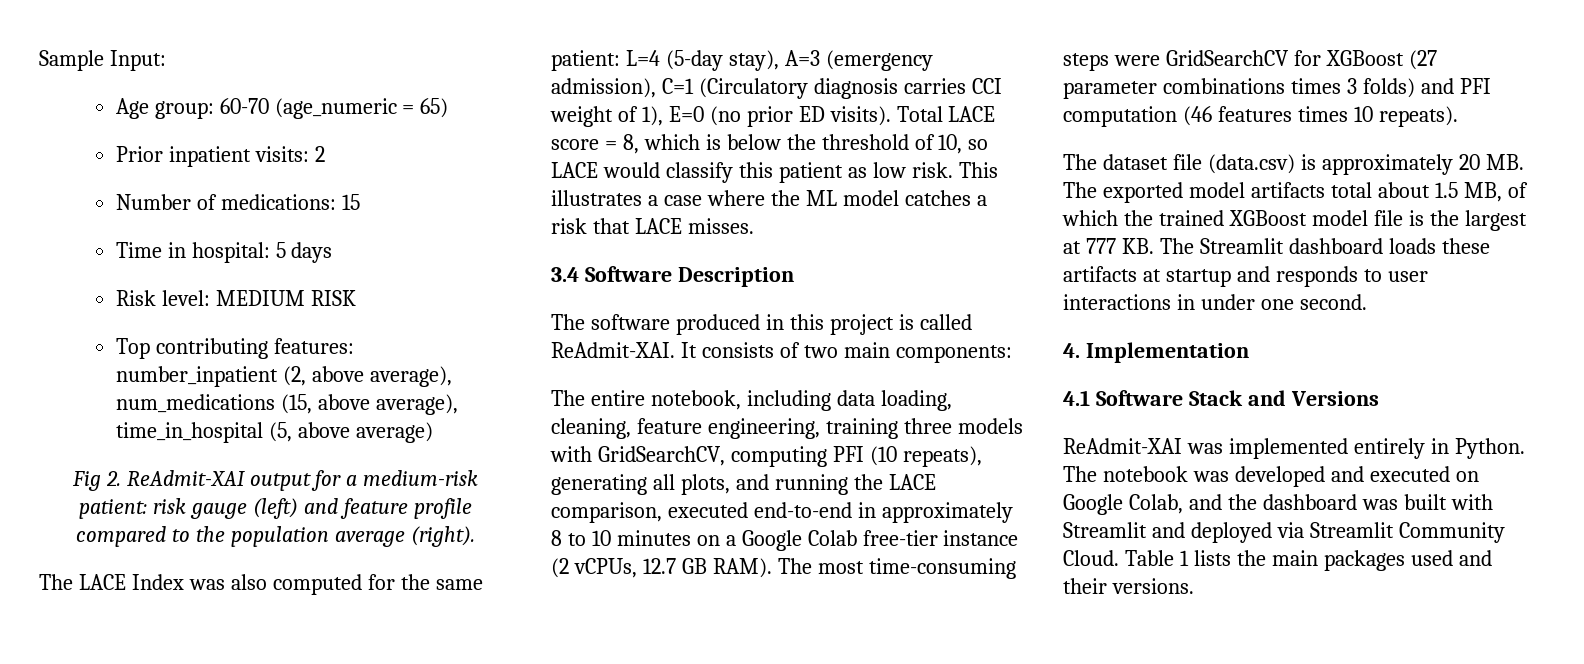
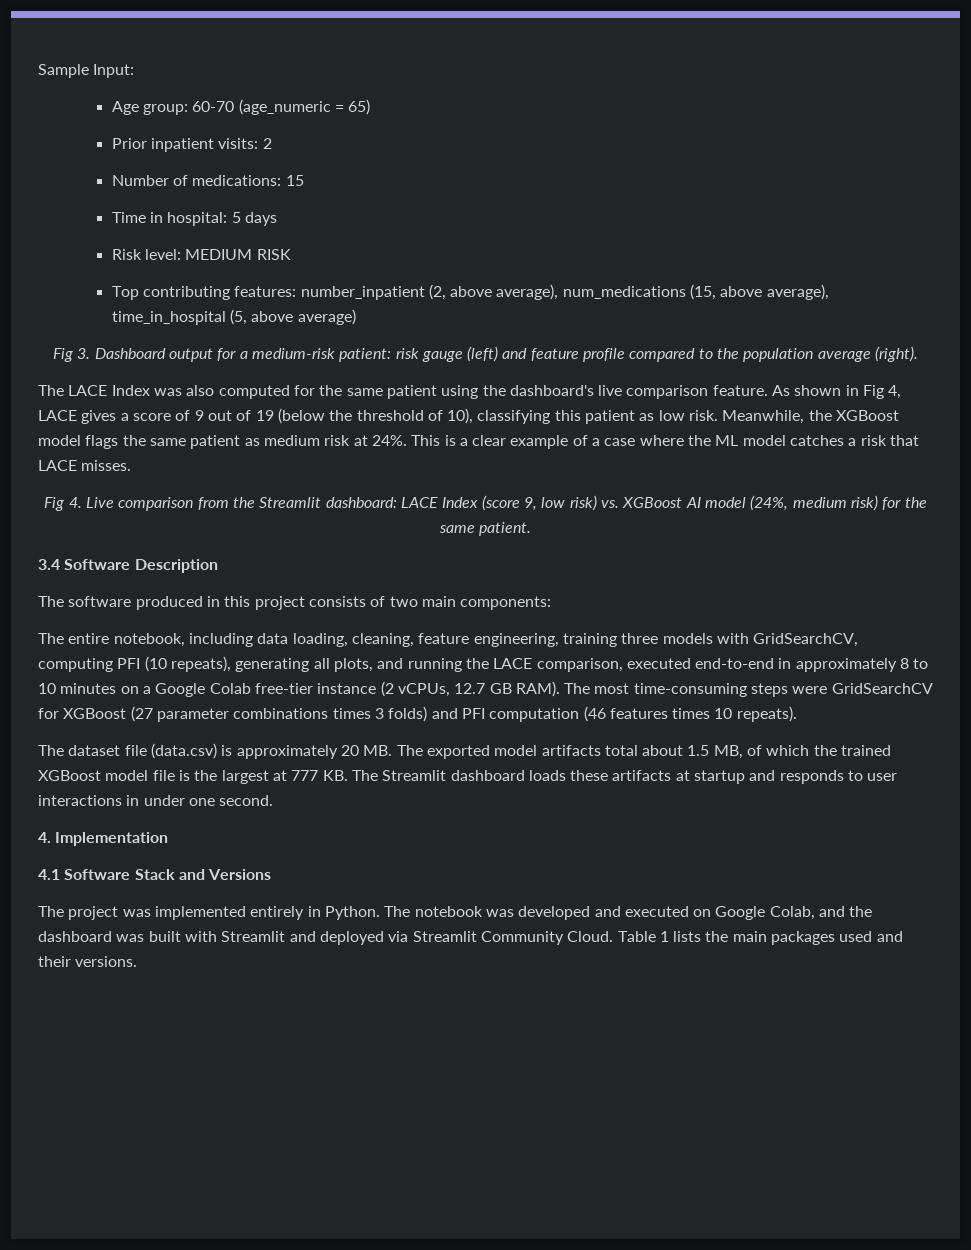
[105,470,245,486] 2. ReAdmit-XAI -> [77,348,166,359] 3. Dashboard
[551,50,933,71] [551,78,1002,99] [550,106,996,127] [551,134,989,154] [551,162,733,183] patient: L=4 (5-day stay), A=3 (emergency admission), C=1 (Circulatory diagnosis carries CCI weight of 1), E=0 (no prior ED visits). Total LACE score = 8, which is below the threshold of 10, so LACE would classify -> [386,385,902,399] [38,408,551,424] patient using the dashboard's live comparison feature. As shown in Fig 4, LACE gives a score of 9 out of 19 (below the threshold of 10), classifying
[958,162,998,178] [551,190,642,206] This illustrates -> [722,410,900,424] [38,435,588,449] Meanwhile, the XGBoost model flags the same patient as medium risk at 24%. This is a clear example of
(754, 226) none -> [44,495,927,511] [438,522,532,536] // Fig 4. Live comparison from the Streamlit dashboard: LACE Index (score 9, low risk) vs. XGBoost AI model (24%, medium risk) for the same patient.
[898,314,972,330] [551,342,697,358] is called ReAdmit-XAI. It -> (305, 603) none
[1063,438,1182,454] ReAdmit-XAI -> [38,906,119,920] The project

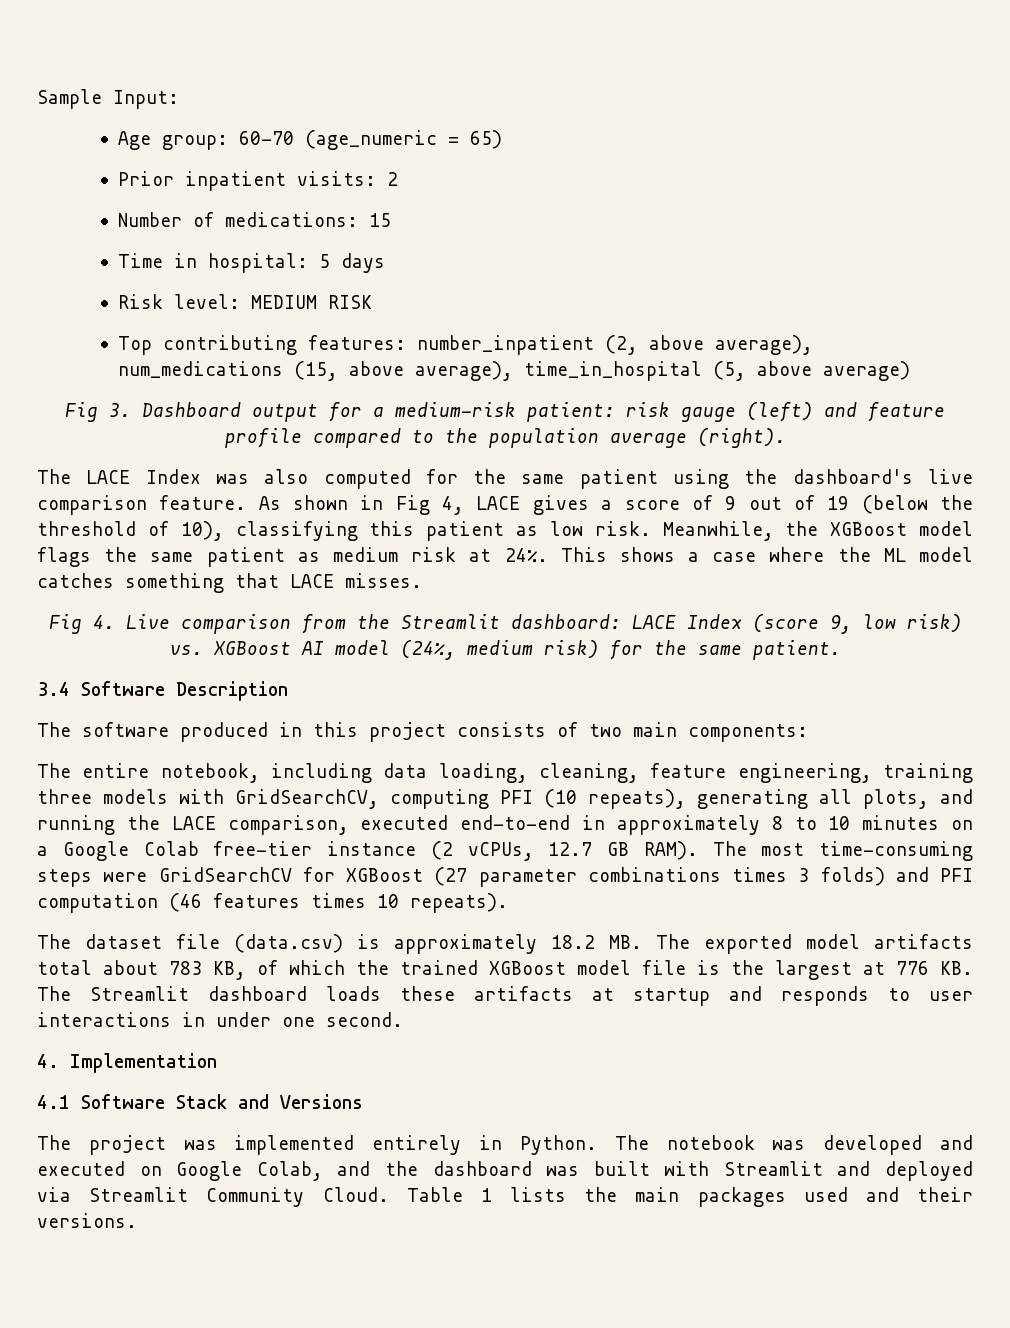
[444,435,588,449] is a clear example of -> [619,547,675,562] shows
[848,435,887,446] a risk -> [125,573,224,593] something
[340,745,359,756] 20 -> [551,935,595,949] 18.2
[687,745,743,759] 1.5 MB, -> [169,961,246,980] 783 KB,
[291,770,319,781] 777 -> [896,961,929,975] 776

